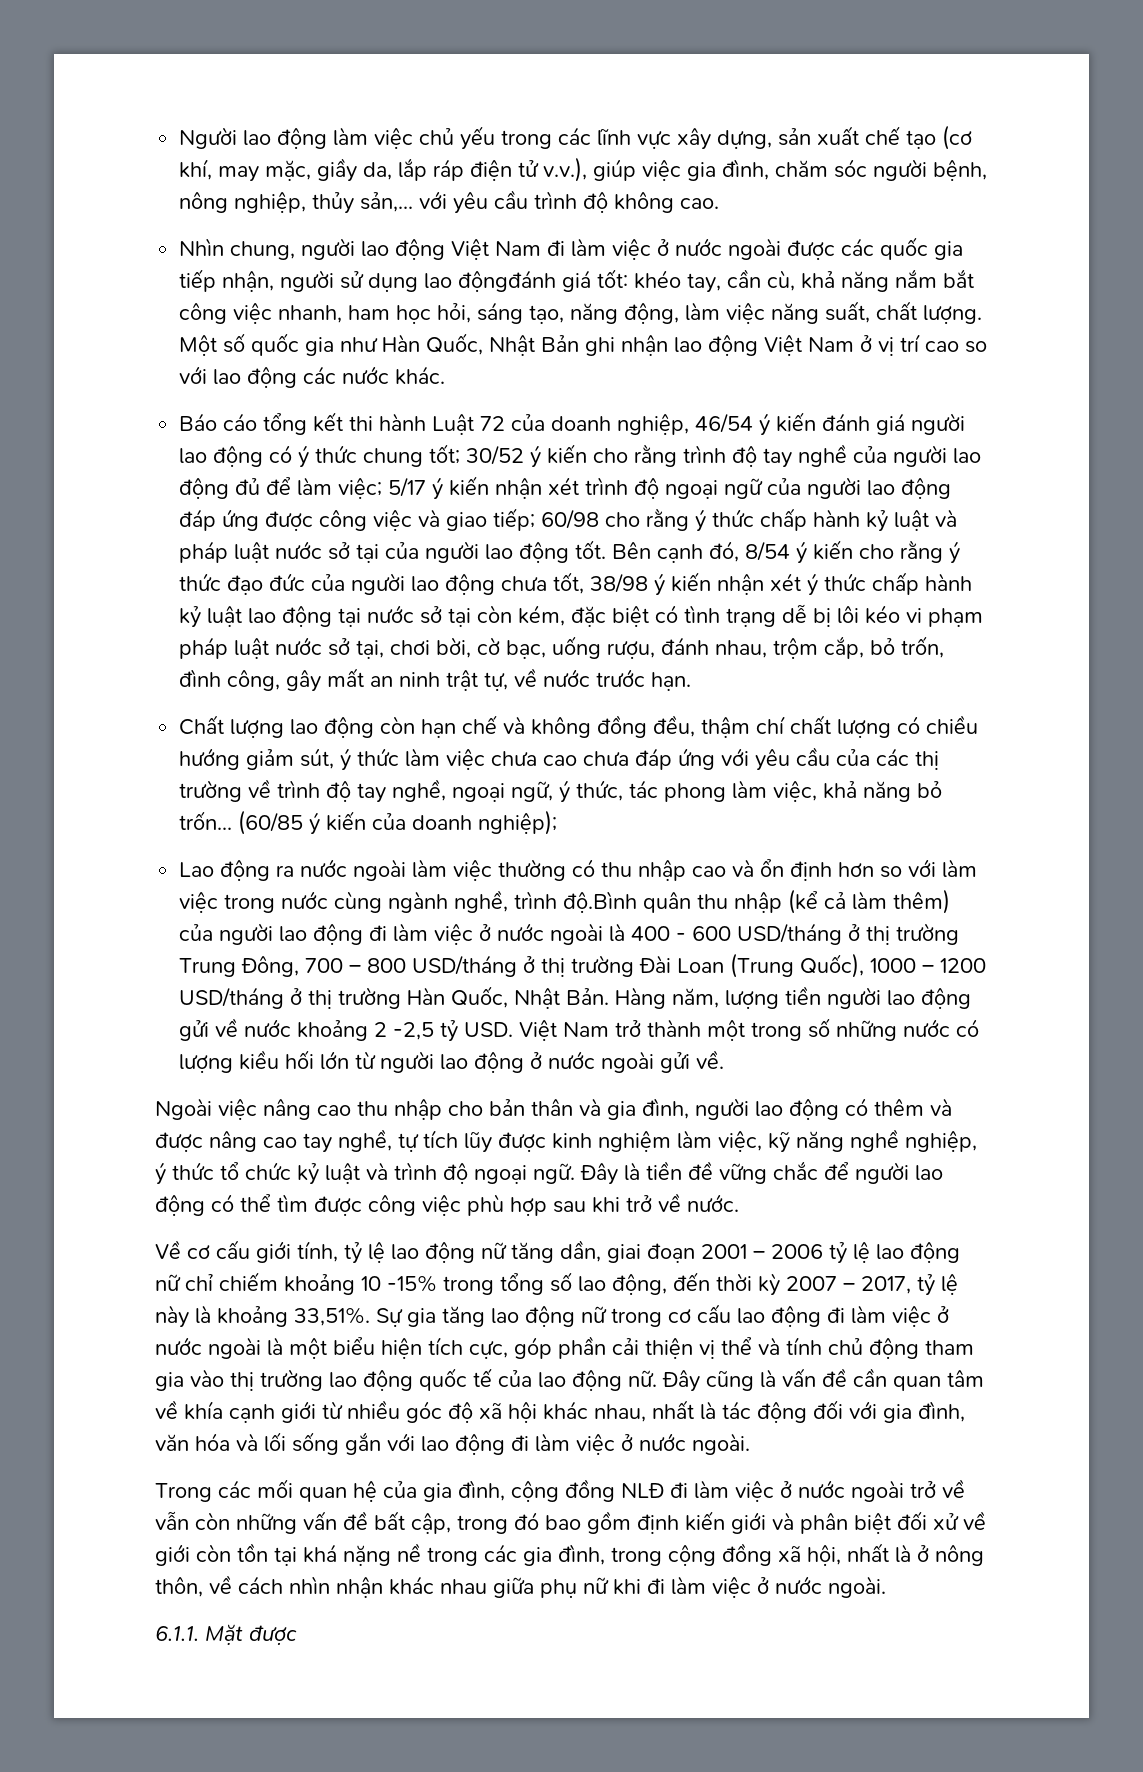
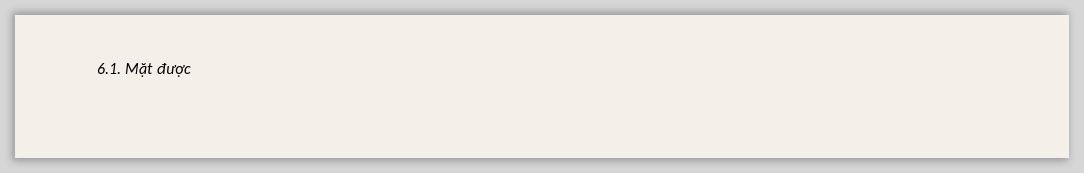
[179,125,973,150] [179,157,988,182] [179,190,720,214] [179,237,964,260] [179,269,975,293] [179,301,983,324] [179,333,988,356] [179,366,446,388] [179,412,966,436] [179,444,982,468] [179,476,952,500] [179,508,958,532] [179,540,961,564] [179,572,973,596] [179,604,984,628] [179,636,945,659] [179,668,692,692] [179,715,979,738] [179,747,940,771] [179,779,943,803] [179,810,558,835] [179,859,978,881] [179,889,951,914] [179,923,960,945] [179,953,987,978] [179,986,972,1009] [179,1018,980,1042] [179,1050,725,1073] [155,1098,952,1120] [155,1129,977,1153] [155,1161,943,1185] [155,1193,739,1216] [155,1240,960,1264] [155,1272,958,1296] [155,1304,949,1328] [155,1336,974,1359] [155,1368,984,1392] [155,1400,965,1423] [155,1432,750,1455] [155,1479,965,1502] [155,1511,986,1534] [155,1543,984,1566] [155,1575,886,1598] [155,1626,199,1641] Người lao động làm việc chủ yếu trong các lĩnh vực xây dựng, sản xuất chế tạo (cơ khí, may mặc, giầy da, lắp ráp điện tử v.v.), giúp việc gia đình, chăm sóc người bệnh, nông nghiệp, thủy sản,... với yêu cầu trình độ không cao. // Nhìn chung, người lao động Việt Nam đi làm việc ở nước ngoài được các quốc gia tiếp nhận, người sử dụng lao độngđánh giá tốt: khéo tay, cần cù, khả năng nắm bắt công việc nhanh, ham học hỏi, sáng tạo, năng động, làm việc năng suất, chất lượng. Một số quốc gia như Hàn Quốc, Nhật Bản ghi nhận lao động Việt Nam ở vị trí cao so với lao động các nước khác. // Báo cáo tổng kết thi hành Luật 72 của doanh nghiệp, 46/54 ý kiến đánh giá người lao động có ý thức chung tốt; 30/52 ý kiến cho rằng trình độ tay nghề của người lao động đủ để làm việc; 5/17 ý kiến nhận xét trình độ ngoại ngữ của người lao động đáp ứng được công việc và giao tiếp; 60/98 cho rằng ý thức chấp hành kỷ luật và pháp luật nước sở tại của người lao động tốt. Bên cạnh đó, 8/54 ý kiến cho rằng ý thức đạo đức của người lao động chưa tốt, 38/98 ý kiến nhận xét ý thức chấp hành kỷ luật lao động tại nước sở tại còn kém, đặc biệt có tình trạng dễ bị lôi kéo vi phạm pháp luật nước sở tại, chơi bời, cờ bạc, uống rượu, đánh nhau, trộm cắp, bỏ trốn, đình công, gây mất an ninh trật tự, về nước trước hạn. // Chất lượng lao động còn hạn chế và không đồng đều, thậm chí chất lượng có chiều hướng giảm sút, ý thức làm việc chưa cao chưa đáp ứng với yêu cầu của các thị trường về trình độ tay nghề, ngoại ngữ, ý thức, tác phong làm việc, khả năng bỏ trốn... (60/85 ý kiến của doanh nghiệp); // Lao động ra nước ngoài làm việc thường có thu nhập cao và ổn định hơn so với làm việc trong nước cùng ngành nghề, trình độ.Bình quân thu nhập (kể cả làm thêm) của người lao động đi làm việc ở nước ngoài là 400 - 600 USD/tháng ở thị trường Trung Đông, 700 – 800 USD/tháng ở thị trường Đài Loan (Trung Quốc), 1000 – 1200 USD/tháng ở thị trường Hàn Quốc, Nhật Bản. Hàng năm, lượng tiền người lao động gửi về nước khoảng 2 -2,5 tỷ USD. Việt Nam trở thành một trong số những nước có lượng kiều hối lớn từ người lao động ở nước ngoài gửi về. // Ngoài việc nâng cao thu nhập cho bản thân và gia đình, người lao động có thêm và được nâng cao tay nghề, tự tích lũy được kinh nghiệm làm việc, kỹ năng nghề nghiệp, ý thức tổ chức kỷ luật và trình độ ngoại ngữ. Đây là tiền đề vững chắc để người lao động có thể tìm được công việc phù hợp sau khi trở về nước. // Về cơ cấu giới tính, tỷ lệ lao động nữ tăng dần, giai đoạn 2001 – 2006 tỷ lệ lao động nữ chỉ chiếm khoảng 10 -15% trong tổng số lao động, đến thời kỳ 2007 – 2017, tỷ lệ này là khoảng 33,51%. Sự gia tăng lao động nữ trong cơ cấu lao động đi làm việc ở nước ngoài là một biểu hiện tích cực, góp phần cải thiện vị thể và tính chủ động tham gia vào thị trường lao động quốc tế của lao động nữ. Đây cũng là vấn đề cần quan tâm về khía cạnh giới từ nhiều góc độ xã hội khác nhau, nhất là tác động đối với gia đình, văn hóa và lối sống gắn với lao động đi làm việc ở nước ngoài. // Trong các mối quan hệ của gia đình, cộng đồng NLĐ đi làm việc ở nước ngoài trở về vẫn còn những vấn đề bất cập, trong đó bao gồm định kiến giới và phân biệt đối xử về giới còn tồn tại khá nặng nề trong các gia đình, trong cộng đồng xã hội, nhất là ở nông thôn, về cách nhìn nhận khác nhau giữa phụ nữ khi đi làm việc ở nước ngoài. // 6.1.1. -> [97,63,121,74] 6.1.

